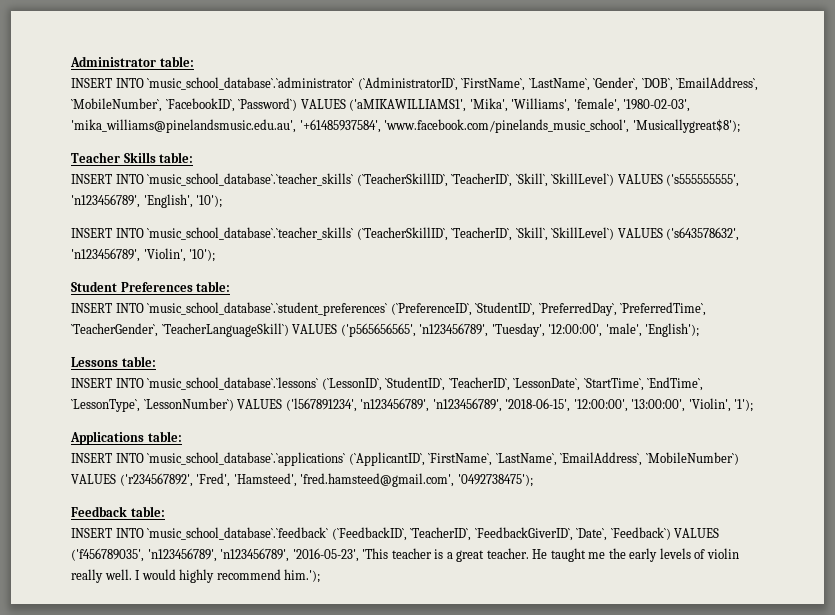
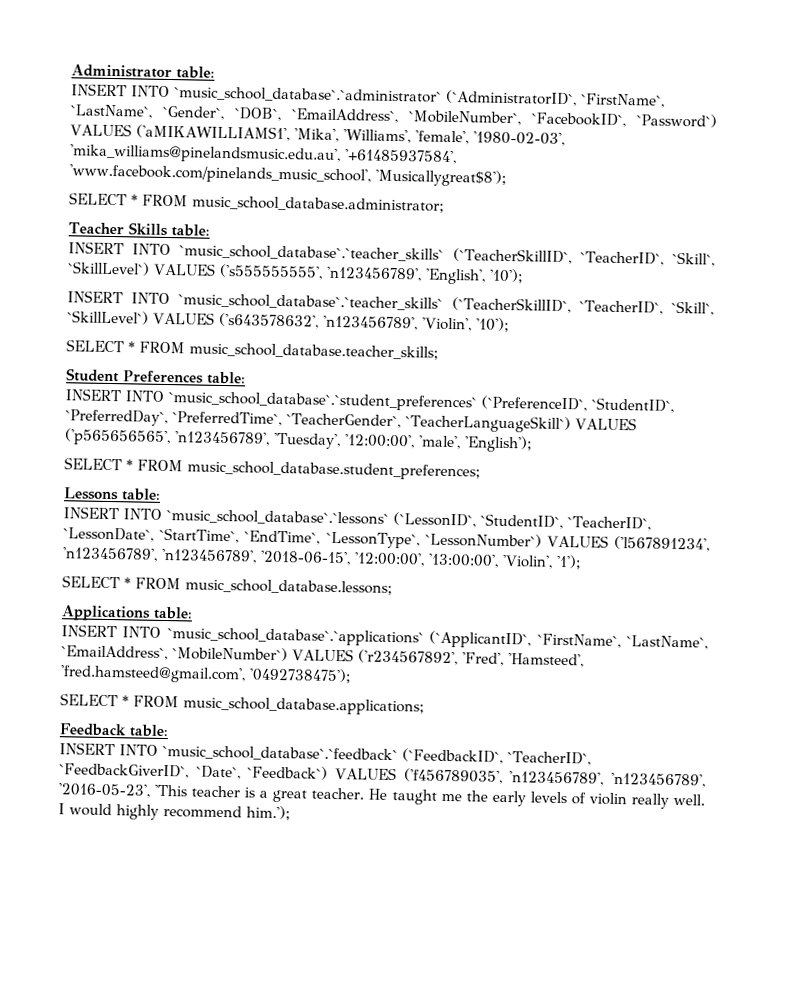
(740, 126) none -> [69,192,445,213] // SELECT * FROM music_school_database.administrator;
(216, 255) none -> [66,339,439,360] // SELECT * FROM music_school_database.teacher_skills;
(700, 330) none -> [64,457,481,481] // SELECT * FROM music_school_database.student_preferences;
(754, 405) none -> [62,575,393,596] // SELECT * FROM music_school_database.lessons;
(533, 480) none -> [60,693,425,716] // SELECT * FROM music_school_database.applications;

